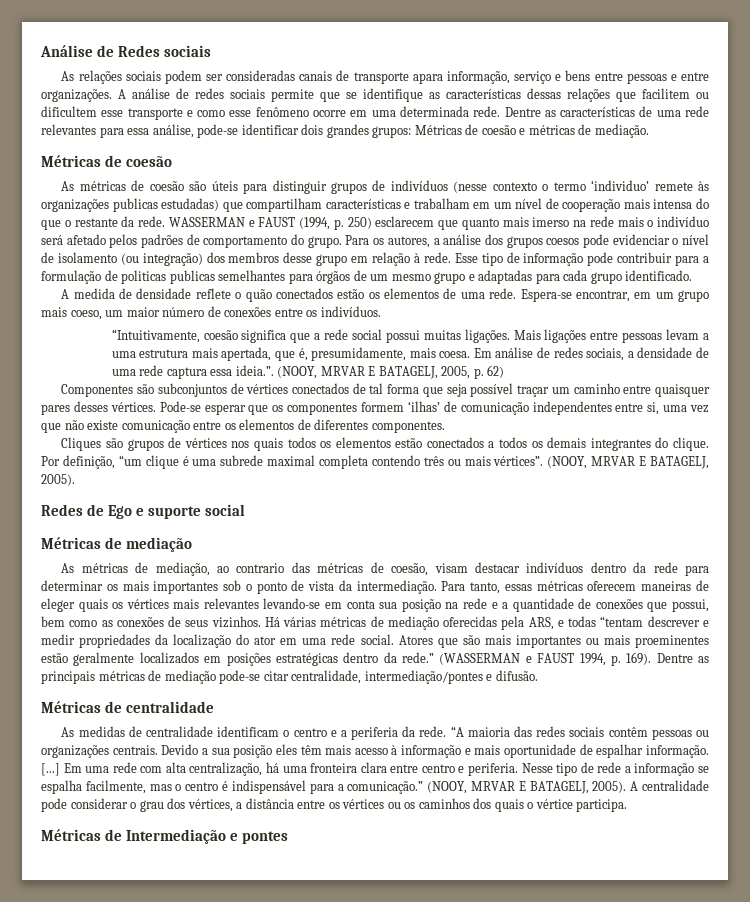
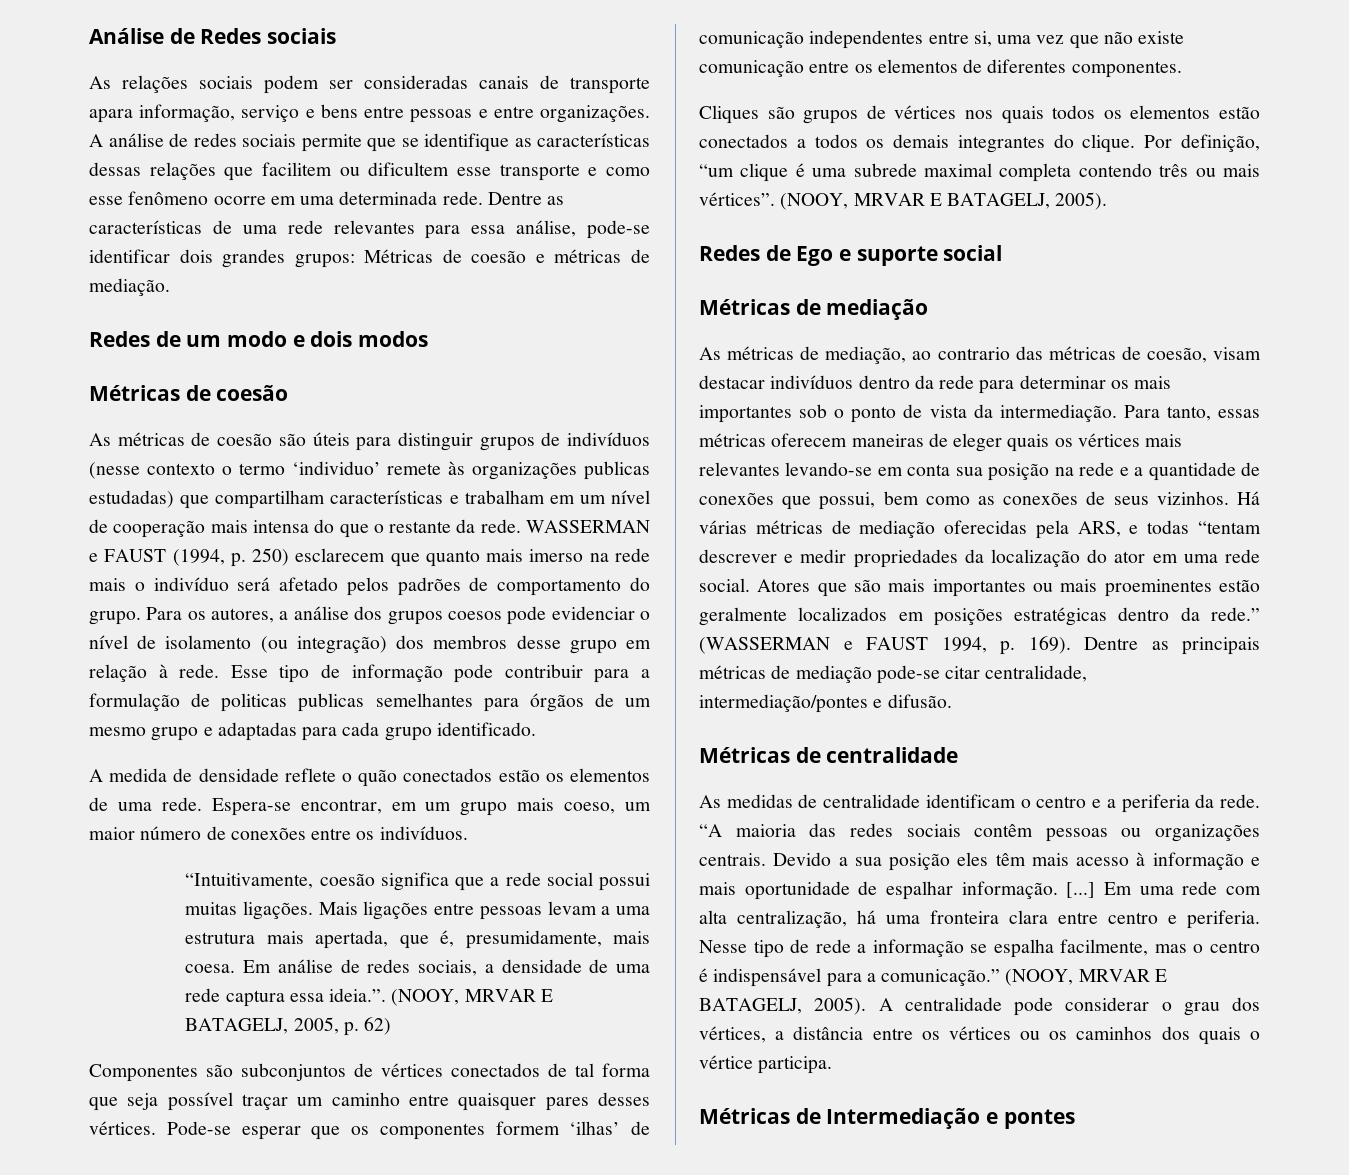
(649, 131) none -> [89,331,429,347] // Redes de um modo e dois modos

